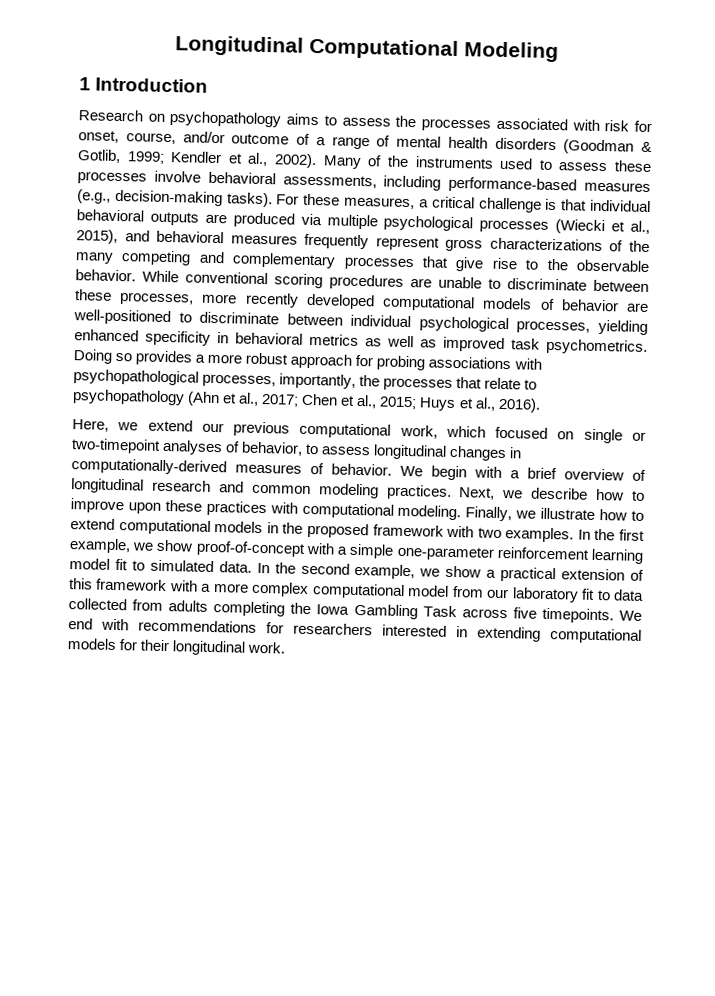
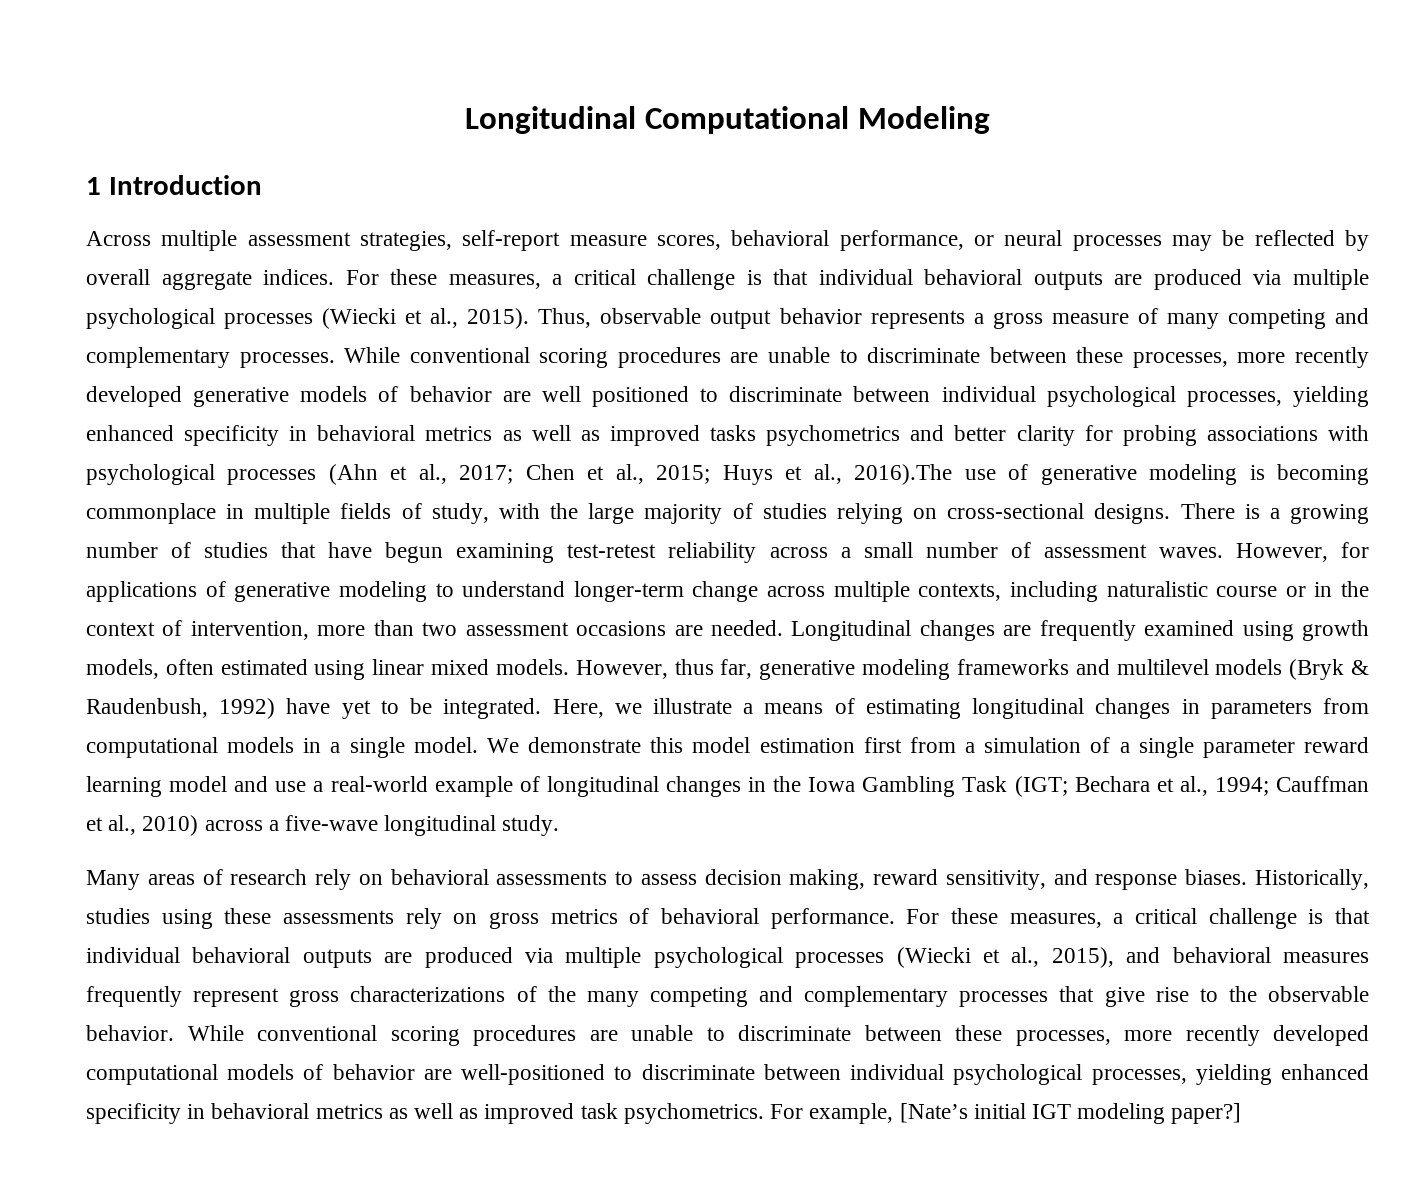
[78,109,653,133] [78,130,652,155] [77,149,653,173] [77,170,651,194] [77,189,273,208] Research on psychopathology aims to assess the processes associated with risk for onset, course, and/or outcome of a range of mental health disorders (Goodman & Gotlib, 1999; Kendler et al., 2002). Many of the instruments used to assess these processes involve behavioral assessments, including performance-based measures (e.g., decision-making tasks). -> [86,230,1369,251] [86,269,1369,290] [86,308,1369,329] [86,347,1370,368] [86,386,1369,407] [86,425,1369,446] [86,464,1369,485] [86,503,1369,524] [86,542,1369,563] [86,581,1369,602] [86,620,1369,641] [86,659,1369,680] [86,698,1369,719] [86,737,1369,758] [86,776,1369,797] [86,815,560,836] [86,869,1369,890] [86,908,895,929] Across multiple assessment strategies, self-report measure scores, behavioral performance, or neural processes may be reflected by overall aggregate indices. For these measures, a critical challenge is that individual behavioral outputs are produced via multiple psychological processes (Wiecki et al., 2015). Thus, observable output behavior represents a gross measure of many competing and complementary processes. While conventional scoring procedures are unable to discriminate between these processes, more recently developed generative models of behavior are well positioned to discriminate between individual psychological processes, yielding enhanced specificity in behavioral metrics as well as improved tasks psychometrics and better clarity for probing associations with psychological processes (Ahn et al., 2017; Chen et al., 2015; Huys et al., 2016).The use of generative modeling is becoming commonplace in multiple fields of study, with the large majority of studies relying on cross-sectional designs. There is a growing number of studies that have begun examining test-retest reliability across a small number of assessment waves. However, for applications of generative modeling to understand longer-term change across multiple contexts, including naturalistic course or in the context of intervention, more than two assessment occasions are needed. Longitudinal changes are frequently examined using growth models, often estimated using linear mixed models. However, thus far, generative modeling frameworks and multilevel models (Bryk & Raudenbush, 1992) have yet to be integrated. Here, we illustrate a means of estimating longitudinal changes in parameters from computational models in a single model. We demonstrate this model estimation first from a simulation of a single parameter reward learning model and use a real-world example of longitudinal changes in the Iowa Gambling Task (IGT; Bechara et al., 1994; Cauffman et al., 2010) across a five-wave longitudinal study. // Many areas of research rely on behavioral assessments to assess decision making, reward sensitivity, and response biases. Historically, studies using these assessments rely on gross metrics of behavioral performance.
[73,349,542,371] [73,369,538,391] [72,389,541,413] [72,419,646,444] [71,438,523,462] [71,458,646,481] [71,478,645,501] [70,498,644,522] [70,518,645,543] [69,538,644,564] [69,558,645,583] [69,578,644,603] [68,598,643,624] [68,618,642,644] [67,638,286,656] Doing so provides a more robust approach for probing associations with psychopathological processes, importantly, the processes that relate to psychopathology (Ahn et al., 2017; Chen et al., 2015; Huys et al., 2016). // Here, we extend our previous computational work, which focused on single or two-timepoint analyses of behavior, to assess longitudinal changes in computationally-derived measures of behavior. We begin with a brief overview of longitudinal research and common modeling practices. Next, we describe how to improve upon these practices with computational modeling. Finally, we illustrate how to extend computational models in the proposed framework with two examples. In the first example, we show proof-of-concept with a simple one-parameter reinforcement learning model fit to simulated data. In the second example, we show a practical extension of this framework with a more complex computational model from our laboratory fit to data collected from adults completing the Iowa Gambling Task across five timepoints. We end with recommendations for researchers interested in extending computational models for their longitudinal work. -> [770,1103,1242,1124] For example, [Nate’s initial IGT modeling paper?]

